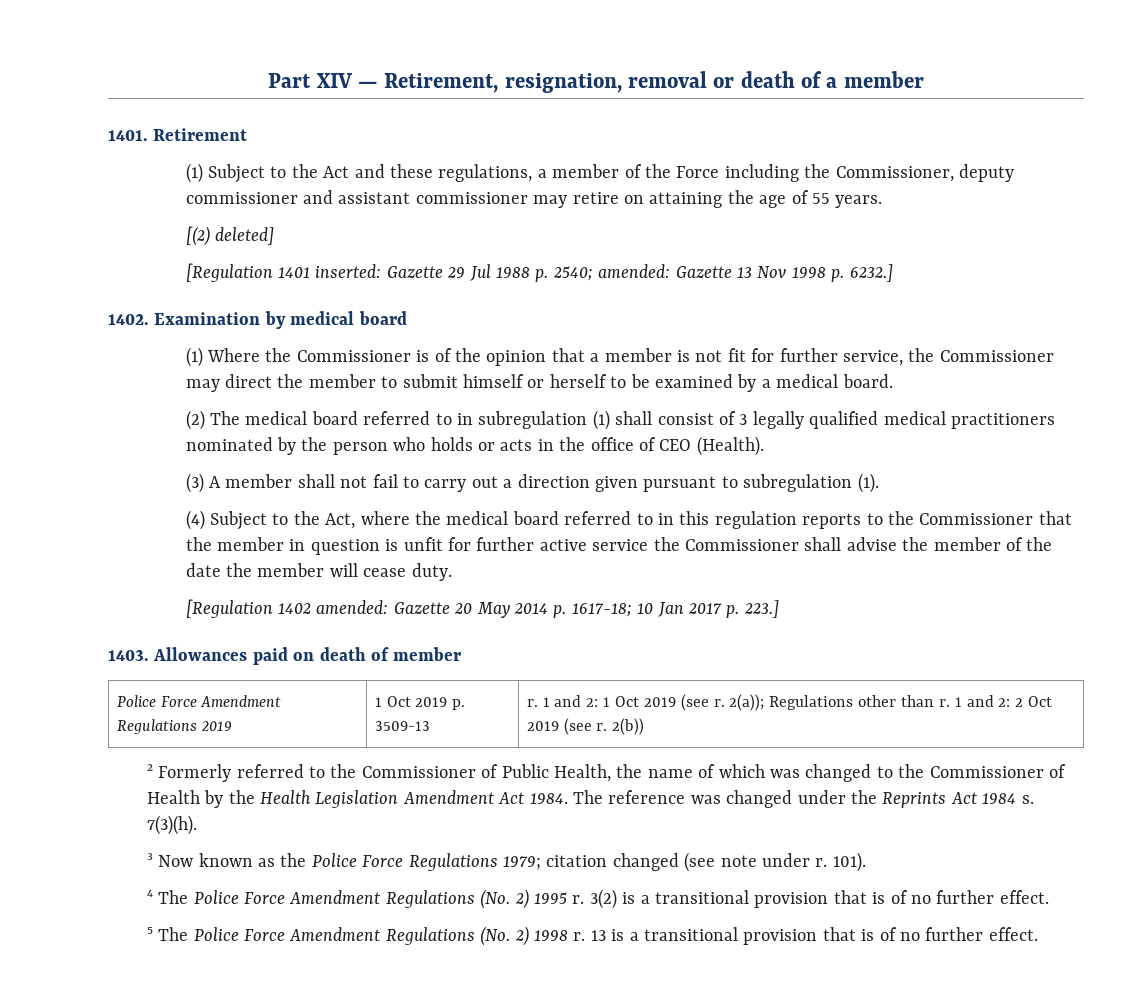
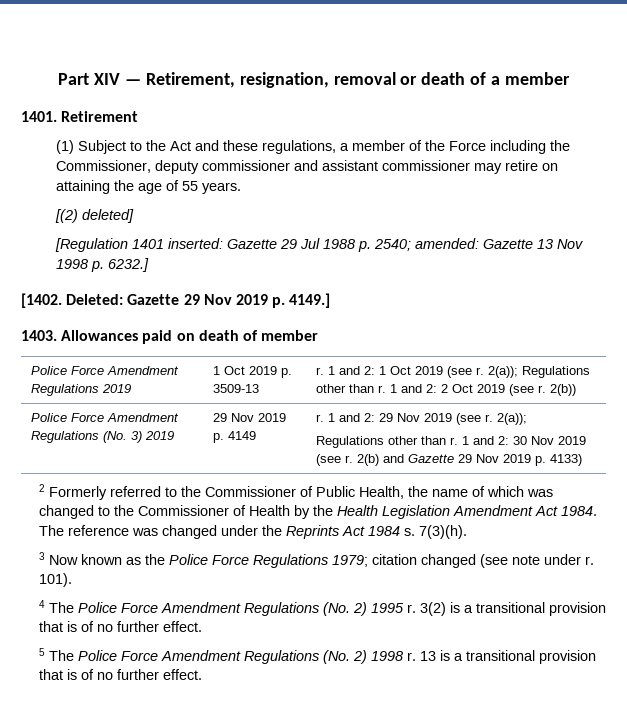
[108,311,407,329] [185,347,1054,367] [185,374,893,392] [185,410,1055,430] [185,436,764,456] [185,473,879,493] [185,510,1072,530] [185,537,1053,555] [185,563,452,581] [185,599,779,618] 1402. Examination by medical board // (1) Where the Commissioner is of the opinion that a member is not fit for further service, the Commissioner may direct the member to submit himself or herself to be examined by a medical board. // (2) The medical board referred to in subregulation (1) shall consist of 3 legally qualified medical practitioners nominated by the person who holds or acts in the office of CEO (Health). // (3) A member shall not fail to carry out a direction given pursuant to subregulation (1). // (4) Subject to the Act, where the medical board referred to in this regulation reports to the Commissioner that the member in question is unfit for further active service the Commissioner shall advise the member of the date the member will cease duty. // [Regulation 1402 amended: Gazette 20 May 2014 p. 1617-18; 10 Jan 2017 p. 223.] -> [21,293,331,308] [1402. Deleted: Gazette 29 Nov 2019 p. 4149.]
(645, 726) none -> [30,413,179,422] [30,431,174,443] [212,413,286,422] [212,431,256,443] [315,413,527,425] [315,436,586,448] [315,454,582,466] // Police Force Amendment Regulations (No. 3) 2019 | 29 Nov 2019 p. 4149 | r. 1 and 2: 29 Nov 2019 (see r. 2(a)); // Regulations other than r. 1 and 2: 30 Nov 2019 (see r. 2(b) and Gazette 29 Nov 2019 p. 4133)

